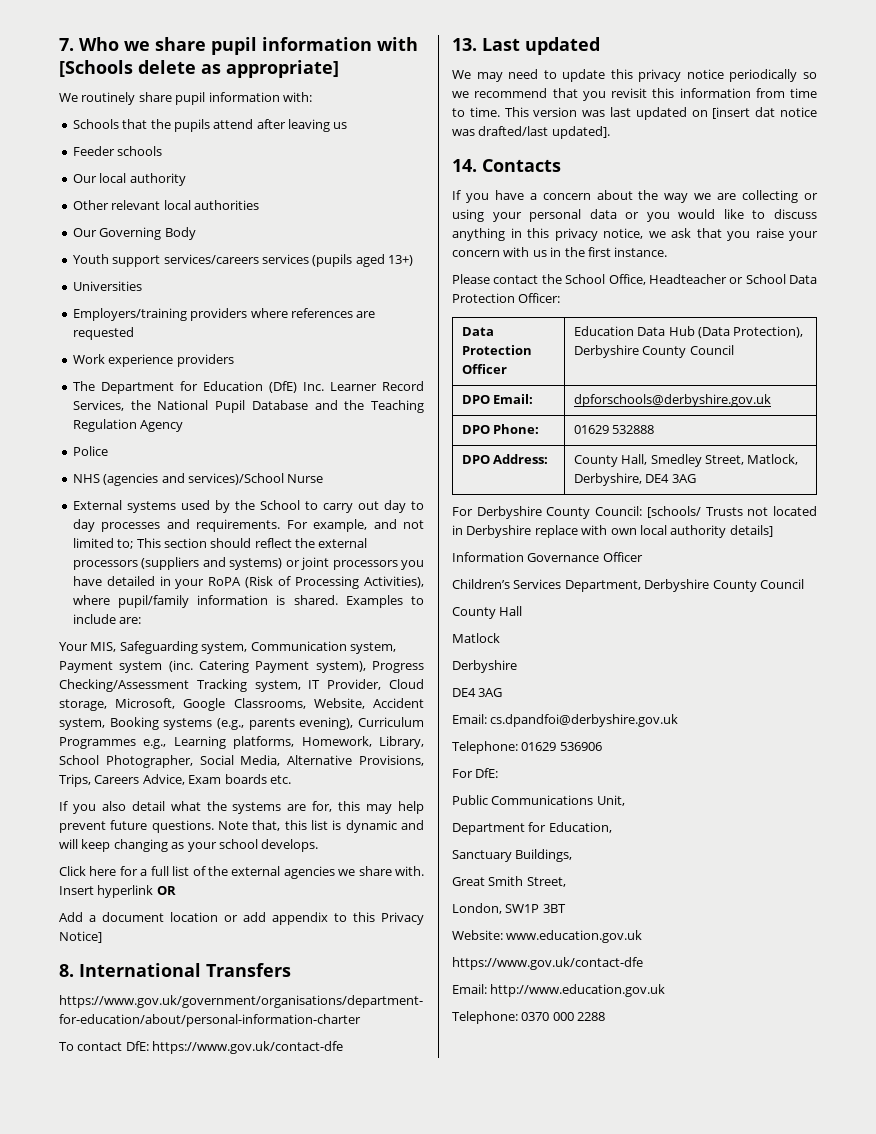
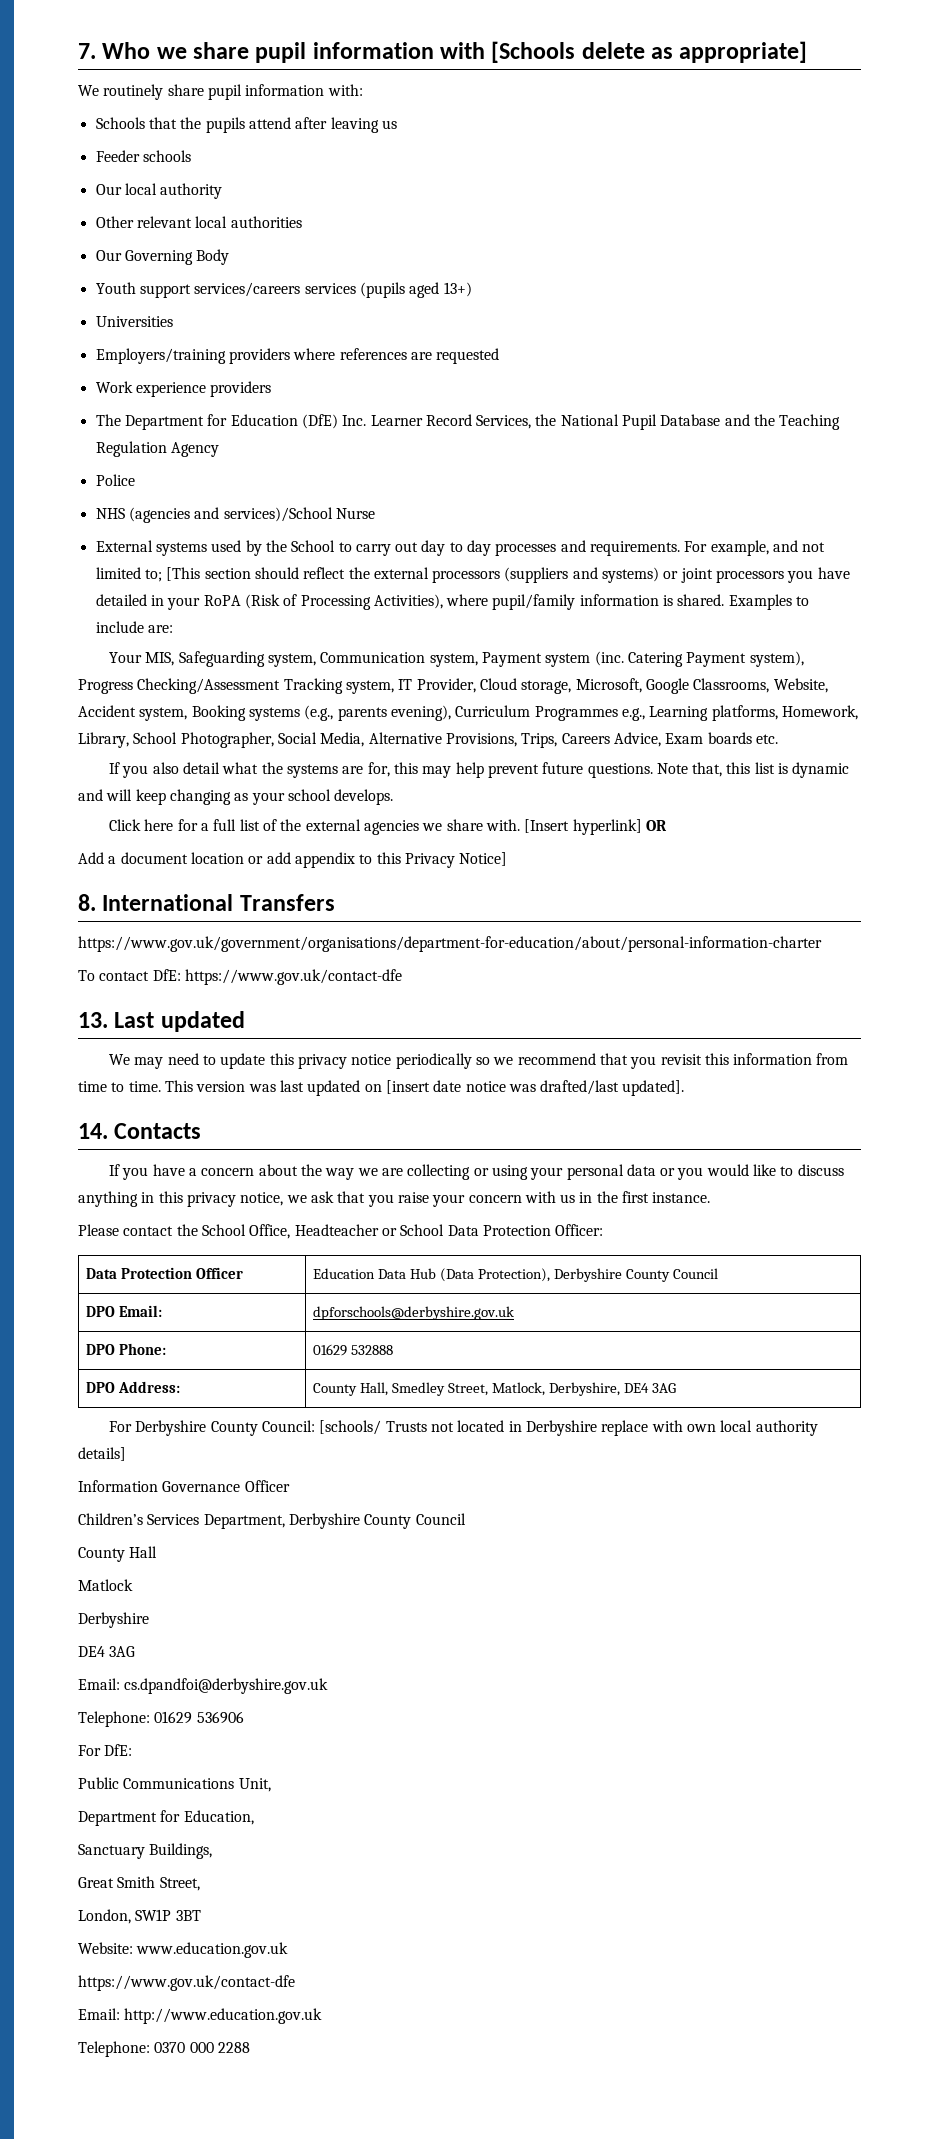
[136,538,161,548] This -> [166,567,201,581] [This
[59,885,154,898] Insert hyperlink -> [524,819,642,835] [Insert hyperlink]
[755,107,776,117] dat -> [433,1080,462,1092] date

